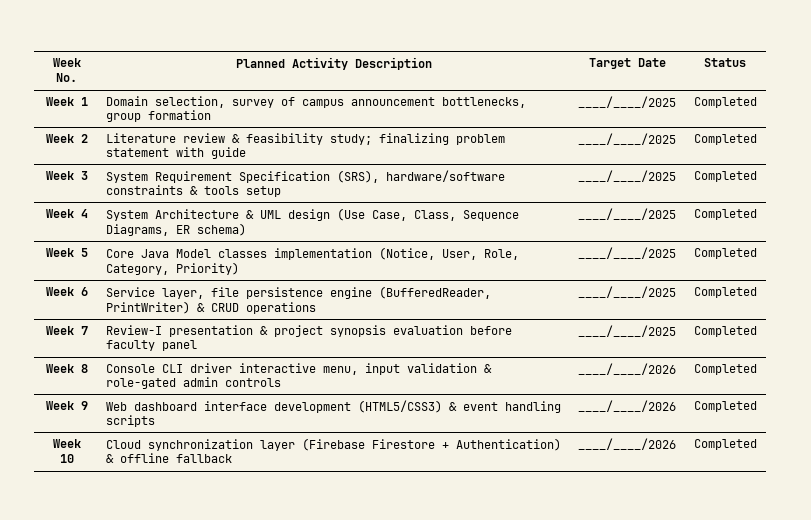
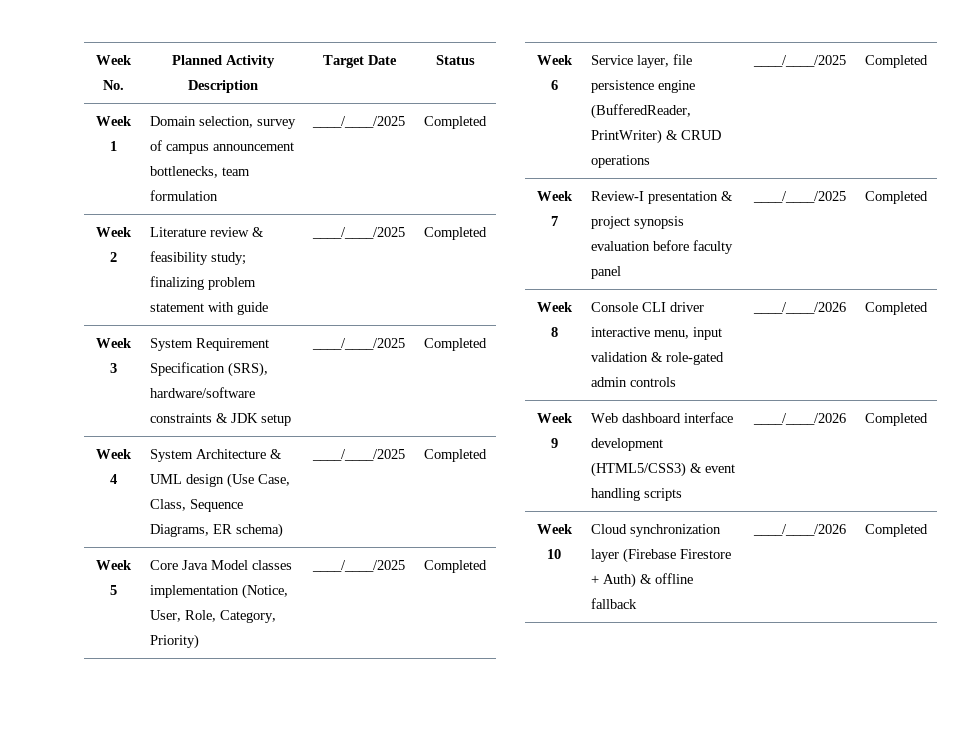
[106,110,212,122] group formation -> [221,167,250,176] [149,190,218,201] team formulation
[204,186,240,195] tools -> [230,413,258,423] JDK
[456,438,562,451] Authentication) -> [602,573,636,588] Auth)

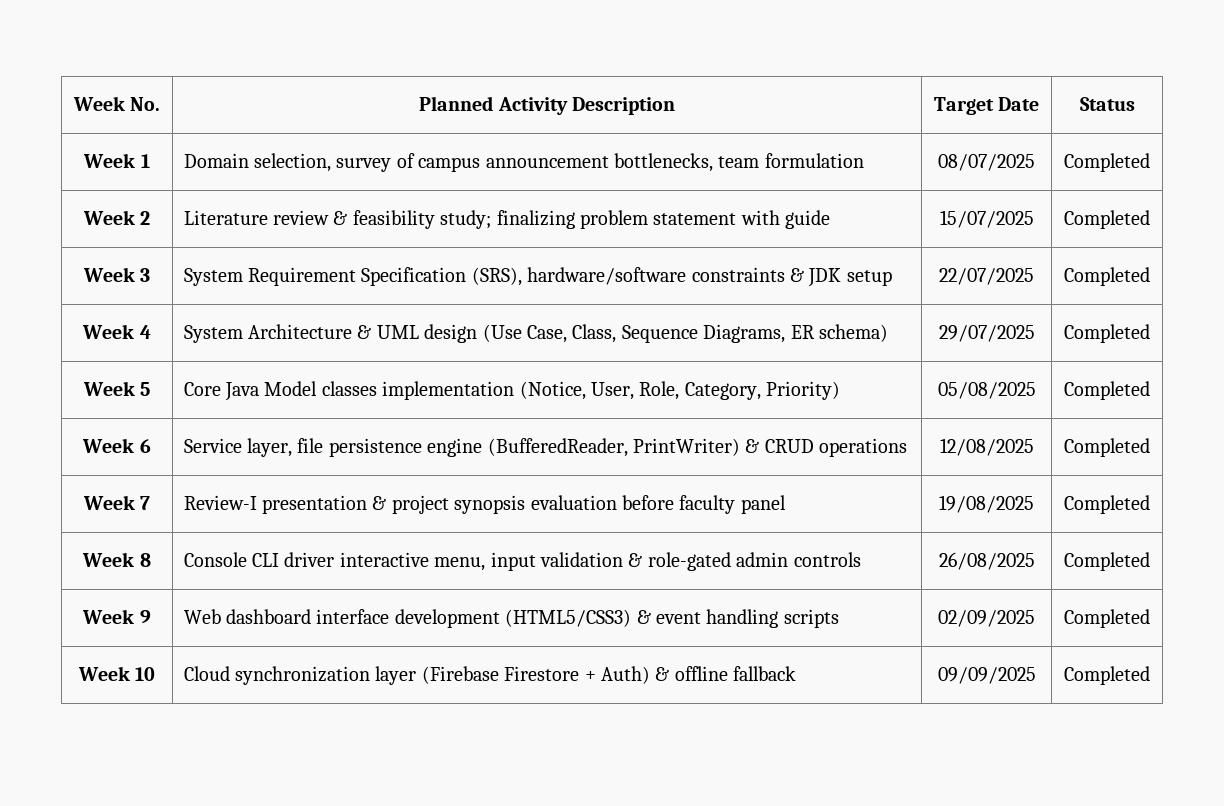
[312,116,405,128] ____/____/2025 -> [938,154,1035,171] 08/07/2025
[312,227,405,239] ____/____/2025 -> [939,210,1034,228] 15/07/2025
[312,338,405,350] ____/____/2025 -> [939,268,1034,285] 22/07/2025
[312,449,405,461] ____/____/2025 -> [938,325,1035,342] 29/07/2025
[312,560,405,572] ____/____/2025 -> [937,382,1036,399] 05/08/2025
[753,55,846,67] ____/____/2025 -> [939,438,1034,456] 12/08/2025
[753,191,846,203] ____/____/2025 -> [939,495,1034,513] 19/08/2025
[753,302,846,314] ____/____/2026 -> [938,552,1035,570] 26/08/2025
[753,413,846,425] ____/____/2026 -> [938,610,1035,627] 02/09/2025
[753,524,846,536] ____/____/2026 -> [937,667,1036,684] 09/09/2025

